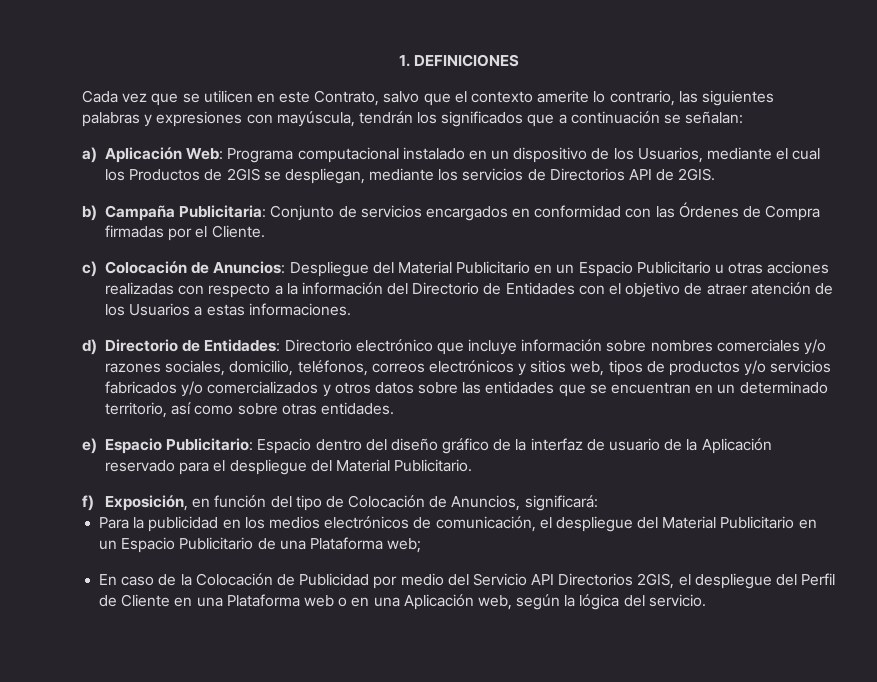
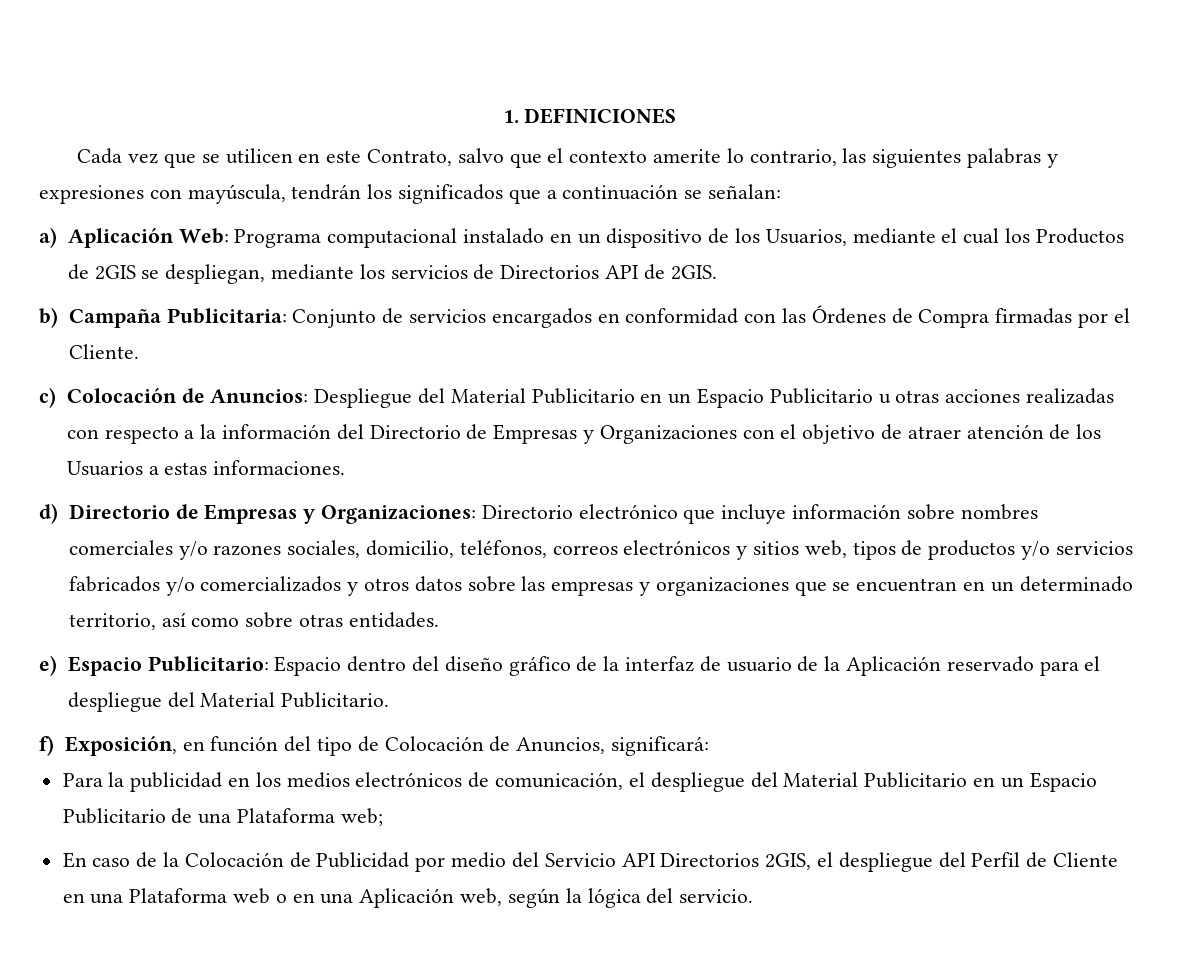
[505,282,575,295] Entidades -> [493,424,737,444] Empresas y Organizaciones
[204,339,281,352] Entidades: -> [204,504,476,524] Empresas y Organizaciones:
[485,381,555,394] entidades -> [551,577,789,596] empresas y organizaciones

